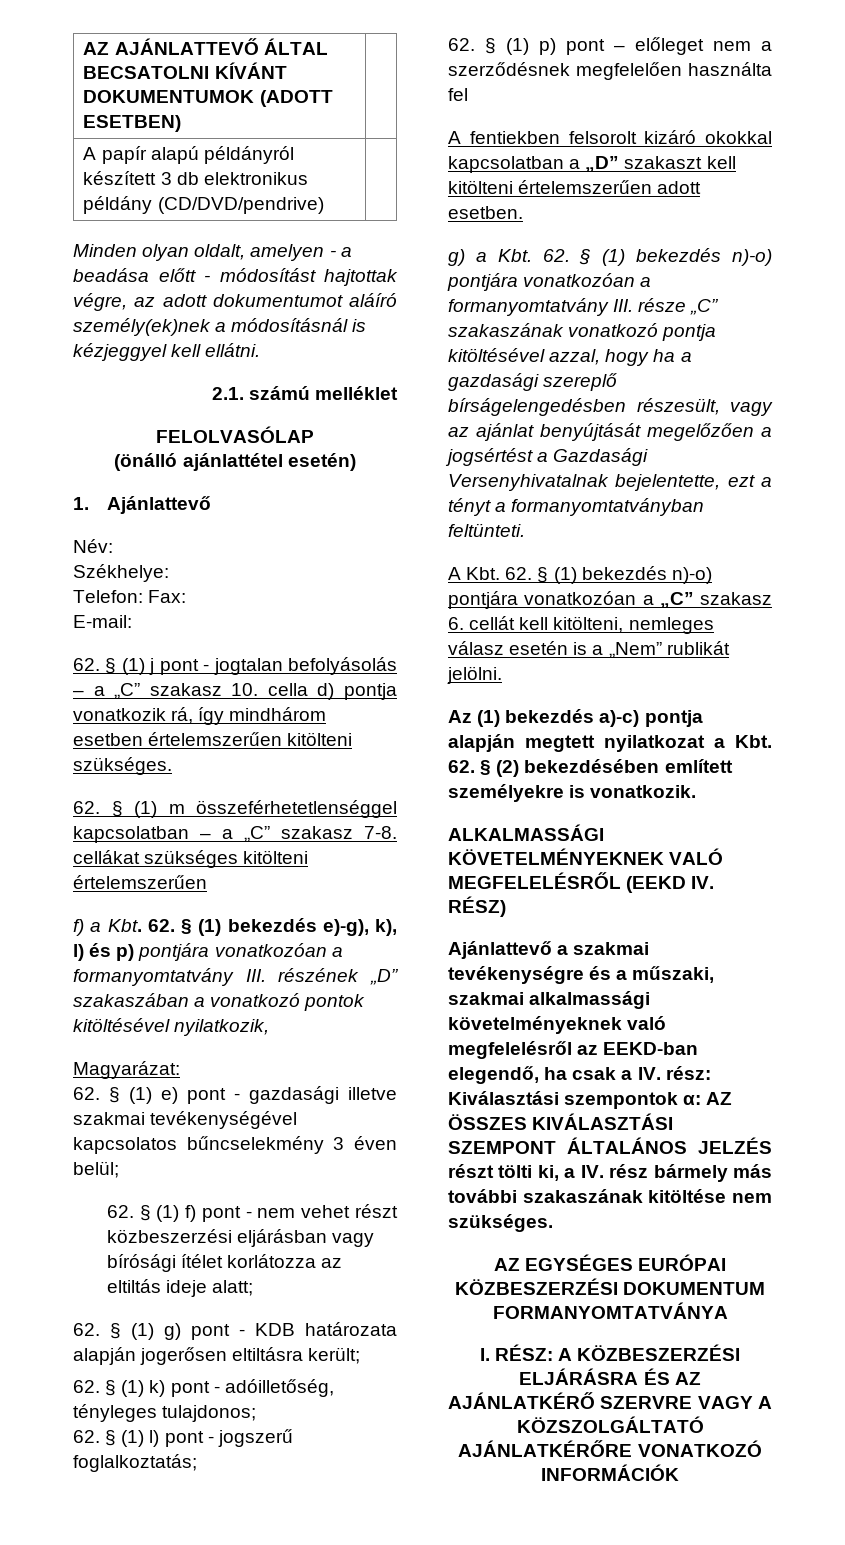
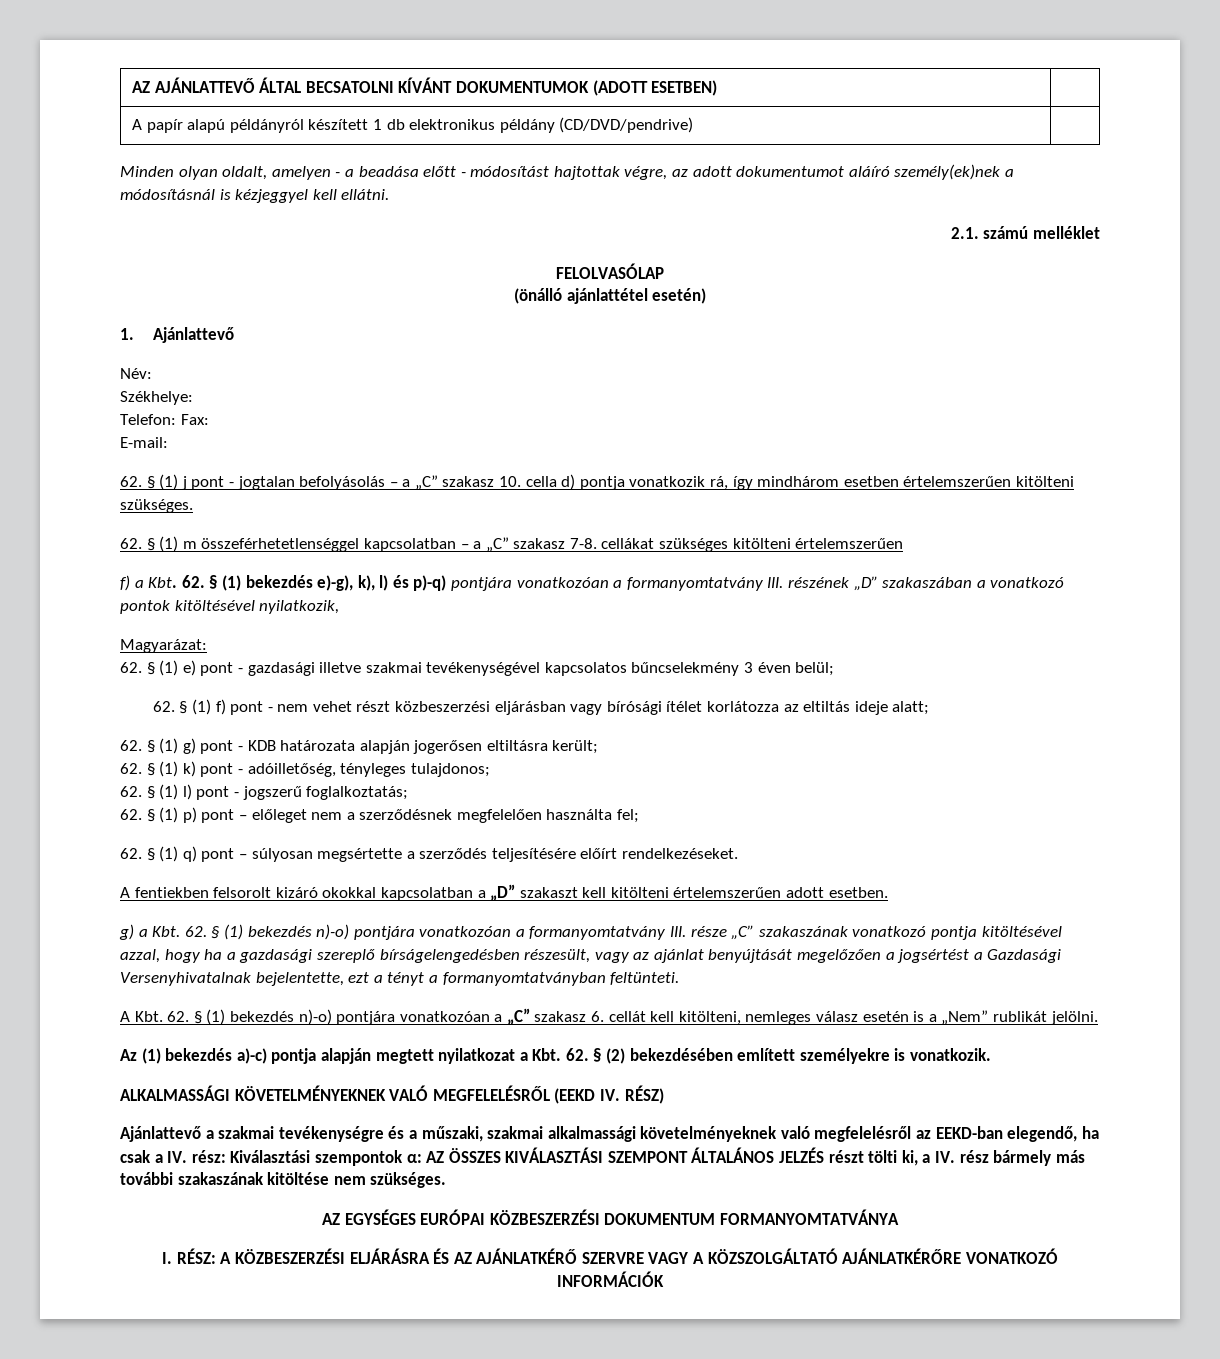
[160,172,172,185] 3 -> [372,119,382,130] 1
[116,944,135,961] p) -> [413,575,447,591] p)-q)
[448,88,468,101] fel -> [617,809,640,823] [120,846,739,862] fel; // 62. § (1) q) pont – súlyosan megsértette a szerződés teljesítésére előírt rendelkezéseket.

